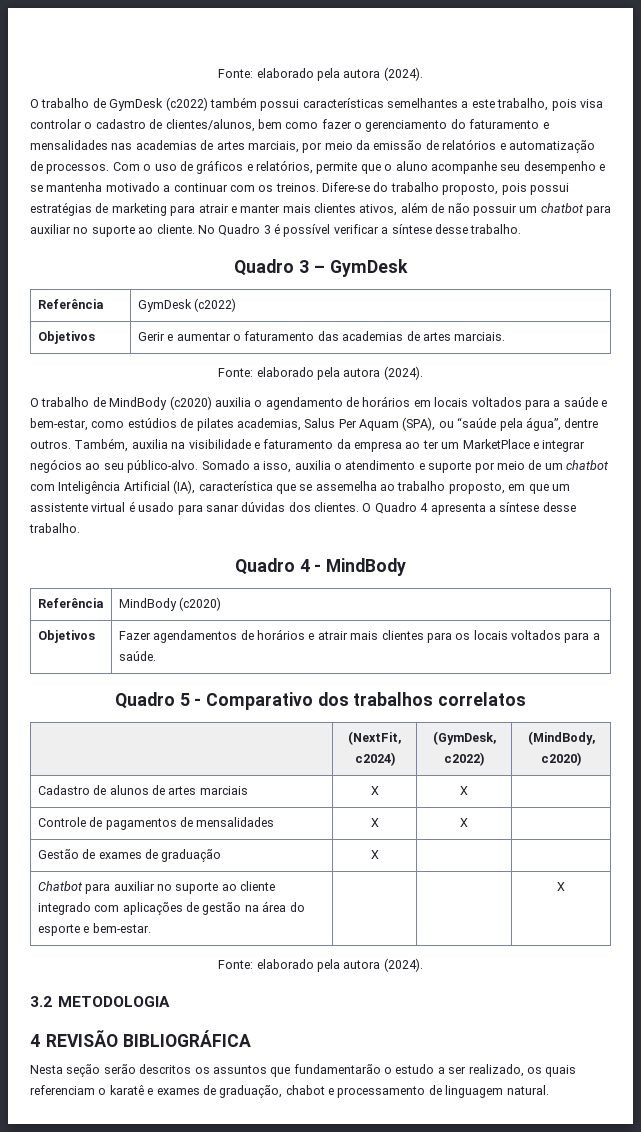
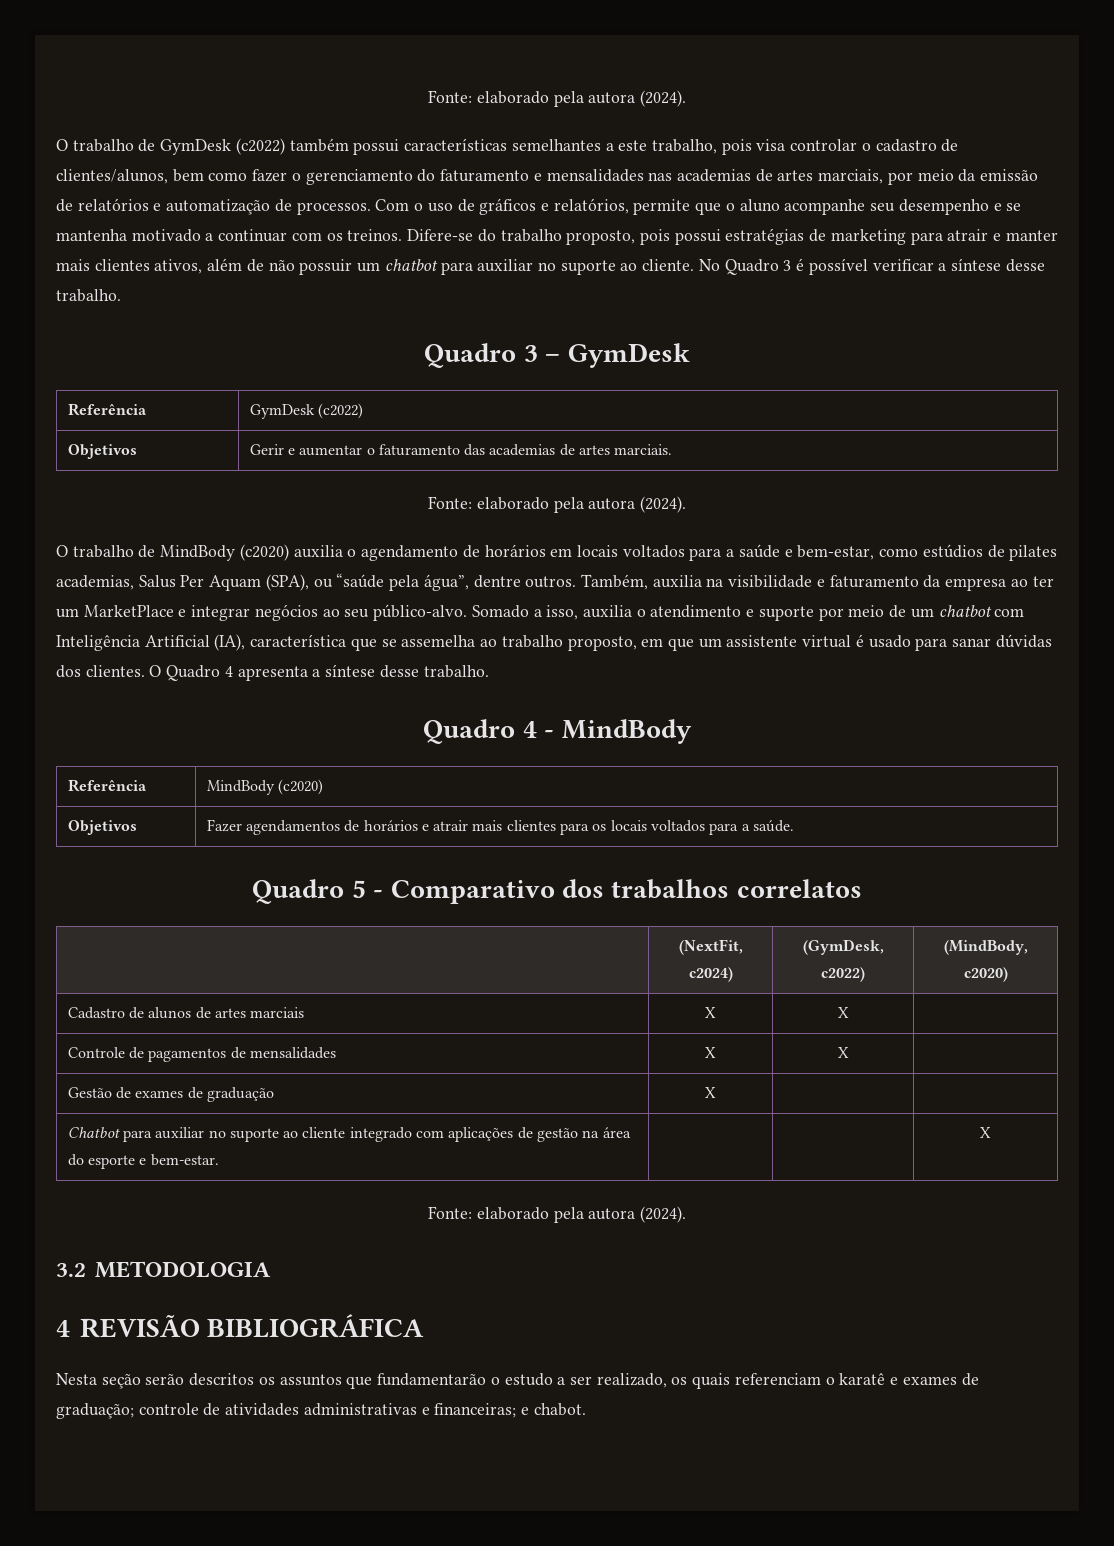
[219,1085,549,1098] graduação, chabot e processamento de linguagem natural. -> [56,1403,586,1419] graduação; controle de atividades administrativas e financeiras; e chabot.

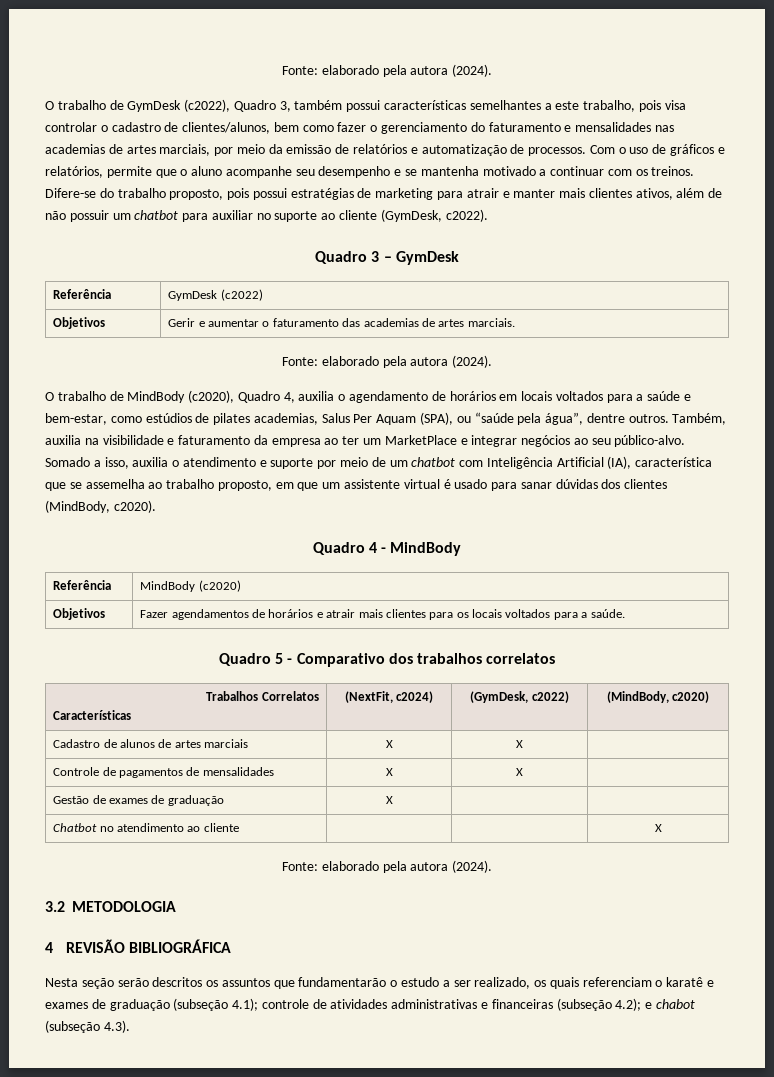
[235,138,285,155] (c2022) -> [184,99,291,112] (c2022), Quadro 3,
[642,258,1045,275] [56,289,121,302] cliente. No Quadro 3 é possível verificar a síntese desse trabalho. -> [339,209,488,222] cliente (GymDesk, c2022).
[239,544,289,561] (c2020) -> [188,390,295,403] (c2020), Quadro 4,
[85,664,489,681] clientes. O Quadro 4 apresenta a síntese desse trabalho. -> [624,479,668,489] [45,500,156,513] clientes (MindBody, c2020).
(862, 888) none -> [206,691,319,701] [53,710,132,720] Trabalhos Correlatos // Características
[122,1127,631,1142] [67,1154,219,1169] para auxiliar no suporte ao cliente integrado com aplicações de gestão na área do esporte e bem-estar. -> [99,823,239,832] no atendimento ao cliente
[56,1403,134,1419] graduação; -> [109,998,259,1011] graduação (subseção 4.1);
[434,1403,586,1418] financeiras; e chabot. -> [491,998,695,1011] [45,1020,130,1033] financeiras (subseção 4.2); e chabot (subseção 4.3).

